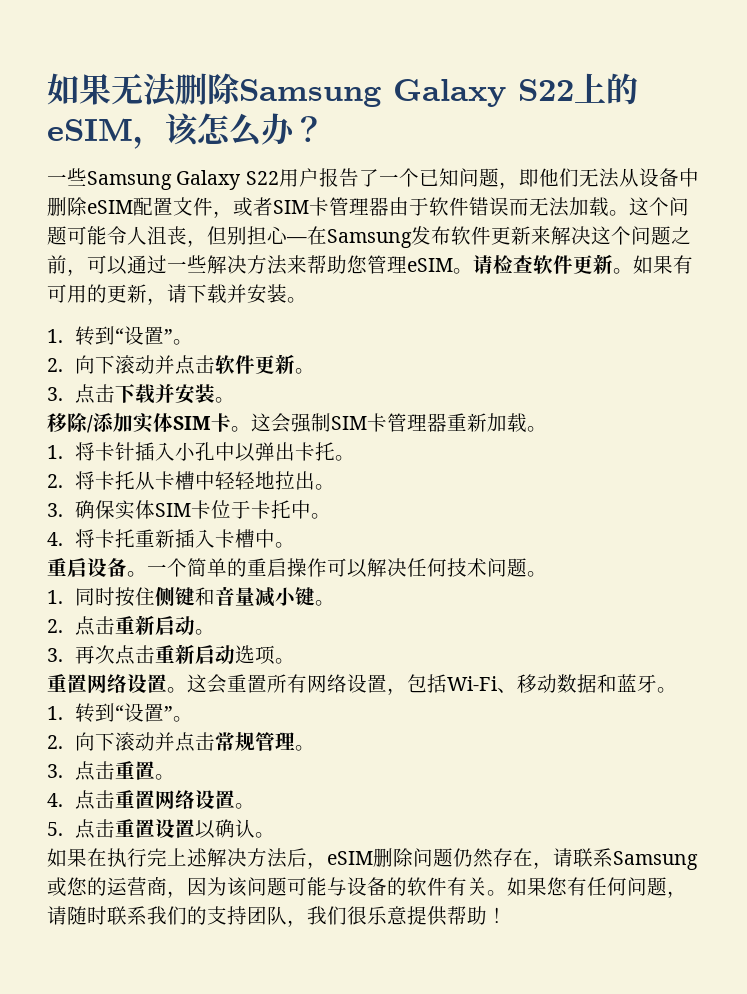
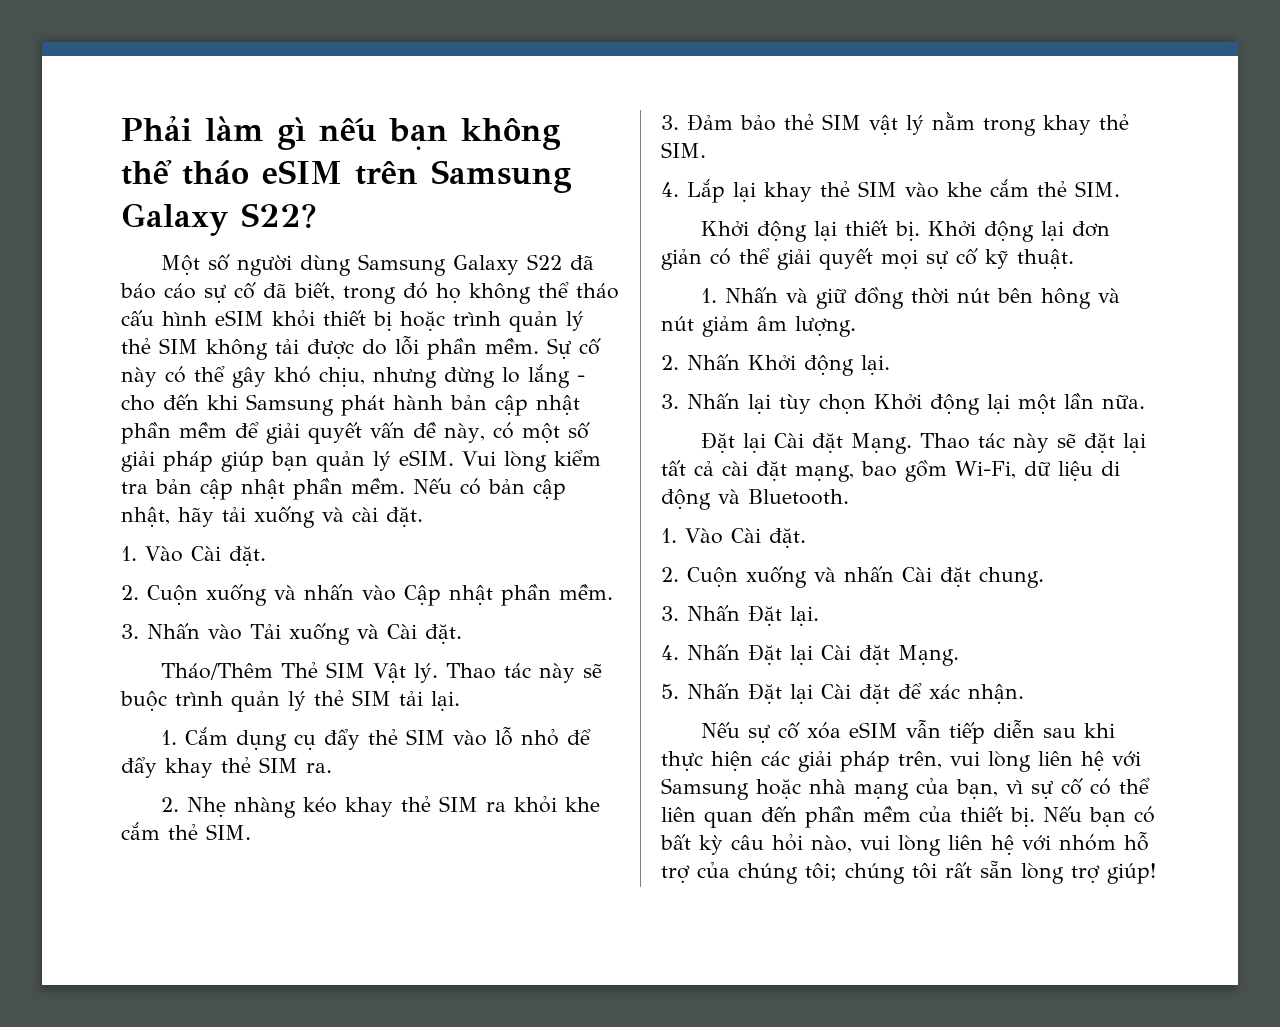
[47,73,638,107] [47,113,325,149] [47,168,699,190] [47,197,689,218] [47,226,691,248] [47,254,693,276] [47,284,307,305] [47,326,194,346] [47,354,316,375] [47,383,236,404] [47,413,547,433] [47,442,356,462] [47,471,336,490] [47,500,332,520] [47,529,296,548] [47,558,547,578] [47,586,336,607] [47,615,216,636] [47,644,296,665] [47,674,677,695] [47,703,194,723] [47,732,316,752] [47,761,176,781] [47,790,256,810] [47,819,276,839] [47,848,698,870] [47,877,687,898] [47,906,507,927] 如果无法删除Samsung Galaxy S22上的eSIM，该怎么办？ // 一些Samsung Galaxy S22用户报告了一个已知问题，即他们无法从设备中删除eSIM配置文件，或者SIM卡管理器由于软件错误而无法加载。这个问题可能令人沮丧，但别担心—在Samsung发布软件更新来解决这个问题之前，可以通过一些解决方法来帮助您管理eSIM。请检查软件更新。如果有可用的更新，请下载并安装。 // 1.转到“设置”。 // 2.向下滚动并点击软件更新。 // 3.点击下载并安装。 // 移除/添加实体SIM卡。这会强制SIM卡管理器重新加载。 // 1.将卡针插入小孔中以弹出卡托。 // 2.将卡托从卡槽中轻轻地拉出。 // 3.确保实体SIM卡位于卡托中。 // 4.将卡托重新插入卡槽中。 // 重启设备。一个简单的重启操作可以解决任何技术问题。 // 1.同时按住侧键和音量减小键。 // 2.点击重新启动。 // 3.再次点击重新启动选项。 // 重置网络设置。这会重置所有网络设置，包括Wi-Fi、移动数据和蓝牙。 // 1.转到“设置”。 // 2.向下滚动并点击常规管理。 // 3.点击重置。 // 4.点击重置网络设置。 // 5.点击重置设置以确认。 // 如果在执行完上述解决方法后，eSIM删除问题仍然存在，请联系Samsung或您的运营商，因为该问题可能与设备的软件有关。如果您有任何问题，请随时联系我们的支持团队，我们很乐意提供帮助！ -> [121,116,561,150] [121,160,572,193] [121,203,317,236] [161,254,595,276] [120,282,619,304] [121,310,584,332] [121,336,601,360] [121,364,585,388] [121,394,580,416] [121,422,590,444] [121,450,601,472] [121,478,566,500] [121,506,423,528] [121,546,266,566] [121,584,613,606] [121,623,462,645] [161,662,603,683] [120,690,460,712] [161,727,592,751] [121,757,332,778] [161,796,601,818] [121,822,251,840] [661,112,1129,136] [661,142,706,158] [661,179,1120,203] [701,220,1111,242] [661,248,1074,270] [701,287,1121,309] [661,316,856,337] [661,354,890,376] [661,393,1145,415] [701,432,1147,454] [661,460,1120,482] [661,489,849,510] [661,528,806,548] [661,566,1044,588] [661,605,819,626] [661,644,959,666] [661,683,1024,704] [701,720,1116,744] [661,751,1141,772] [661,778,1150,800] [661,806,1155,828] [660,832,1149,856] [661,860,1156,884] Phải làm gì nếu bạn không thể tháo eSIM trên Samsung Galaxy S22? // Một số người dùng Samsung Galaxy S22 đã báo cáo sự cố đã biết, trong đó họ không thể tháo cấu hình eSIM khỏi thiết bị hoặc trình quản lý thẻ SIM không tải được do lỗi phần mềm. Sự cố này có thể gây khó chịu, nhưng đừng lo lắng - cho đến khi Samsung phát hành bản cập nhật phần mềm để giải quyết vấn đề này, có một số giải pháp giúp bạn quản lý eSIM. Vui lòng kiểm tra bản cập nhật phần mềm. Nếu có bản cập nhật, hãy tải xuống và cài đặt. // 1. Vào Cài đặt. // 2. Cuộn xuống và nhấn vào Cập nhật phần mềm. // 3. Nhấn vào Tải xuống và Cài đặt. // Tháo/Thêm Thẻ SIM Vật lý. Thao tác này sẽ buộc trình quản lý thẻ SIM tải lại. // 1. Cắm dụng cụ đẩy thẻ SIM vào lỗ nhỏ để đẩy khay thẻ SIM ra. // 2. Nhẹ nhàng kéo khay thẻ SIM ra khỏi khe cắm thẻ SIM. // 3. Đảm bảo thẻ SIM vật lý nằm trong khay thẻ SIM. // 4. Lắp lại khay thẻ SIM vào khe cắm thẻ SIM. // Khởi động lại thiết bị. Khởi động lại đơn giản có thể giải quyết mọi sự cố kỹ thuật. // 1. Nhấn và giữ đồng thời nút bên hông và nút giảm âm lượng. // 2. Nhấn Khởi động lại. // 3. Nhấn lại tùy chọn Khởi động lại một lần nữa. // Đặt lại Cài đặt Mạng. Thao tác này sẽ đặt lại tất cả cài đặt mạng, bao gồm Wi-Fi, dữ liệu di động và Bluetooth. // 1. Vào Cài đặt. // 2. Cuộn xuống và nhấn Cài đặt chung. // 3. Nhấn Đặt lại. // 4. Nhấn Đặt lại Cài đặt Mạng. // 5. Nhấn Đặt lại Cài đặt để xác nhận. // Nếu sự cố xóa eSIM vẫn tiếp diễn sau khi thực hiện các giải pháp trên, vui lòng liên hệ với Samsung hoặc nhà mạng của bạn, vì sự cố có thể liên quan đến phần mềm của thiết bị. Nếu bạn có bất kỳ câu hỏi nào, vui lòng liên hệ với nhóm hỗ trợ của chúng tôi; chúng tôi rất sẵn lòng trợ giúp!

